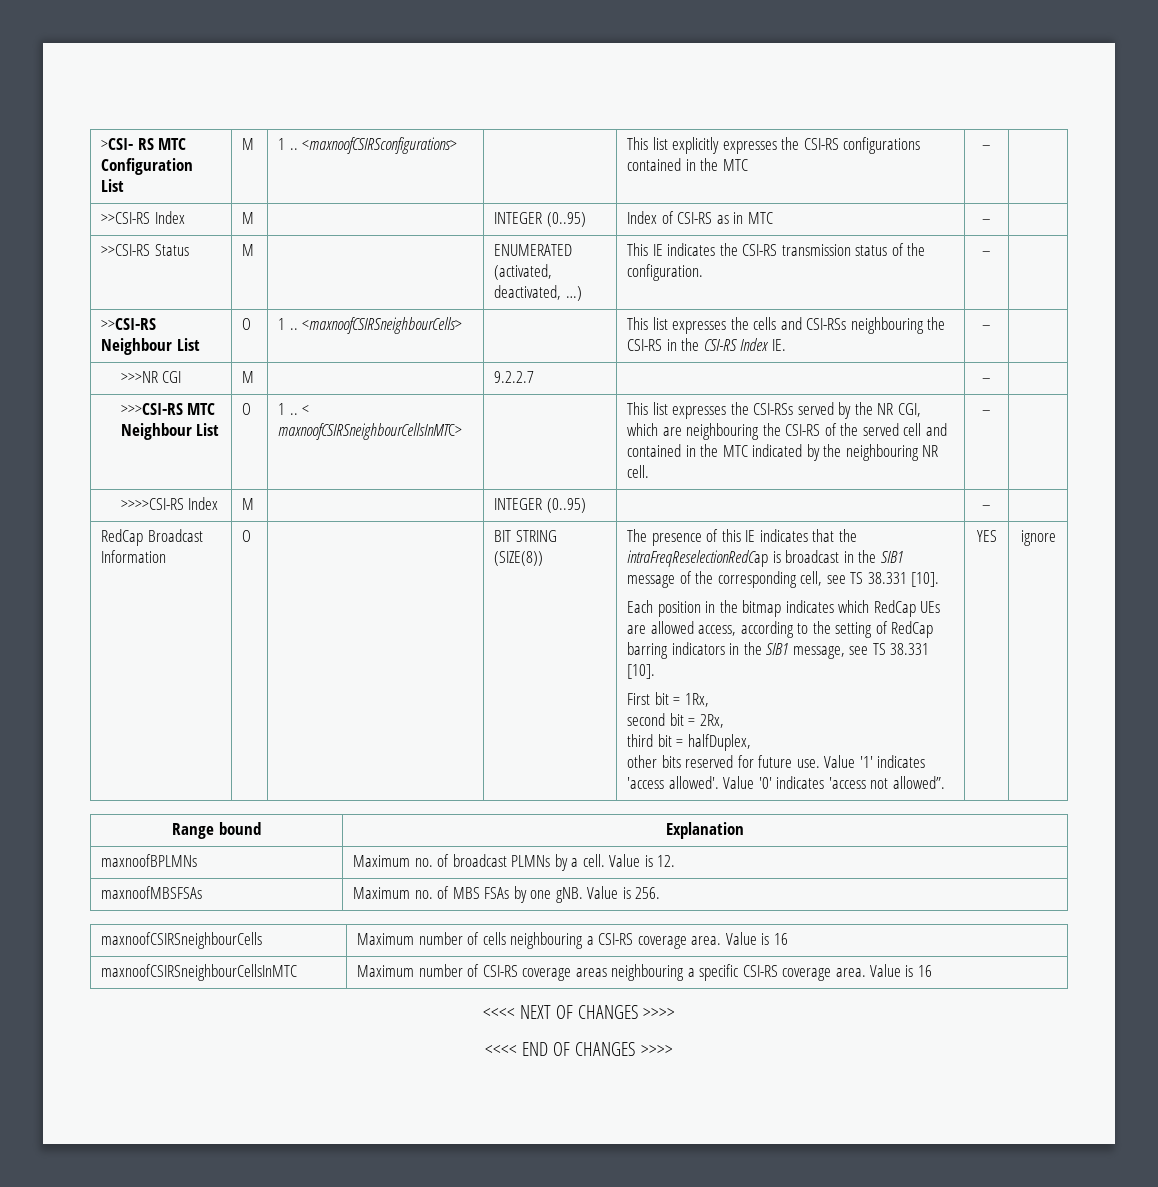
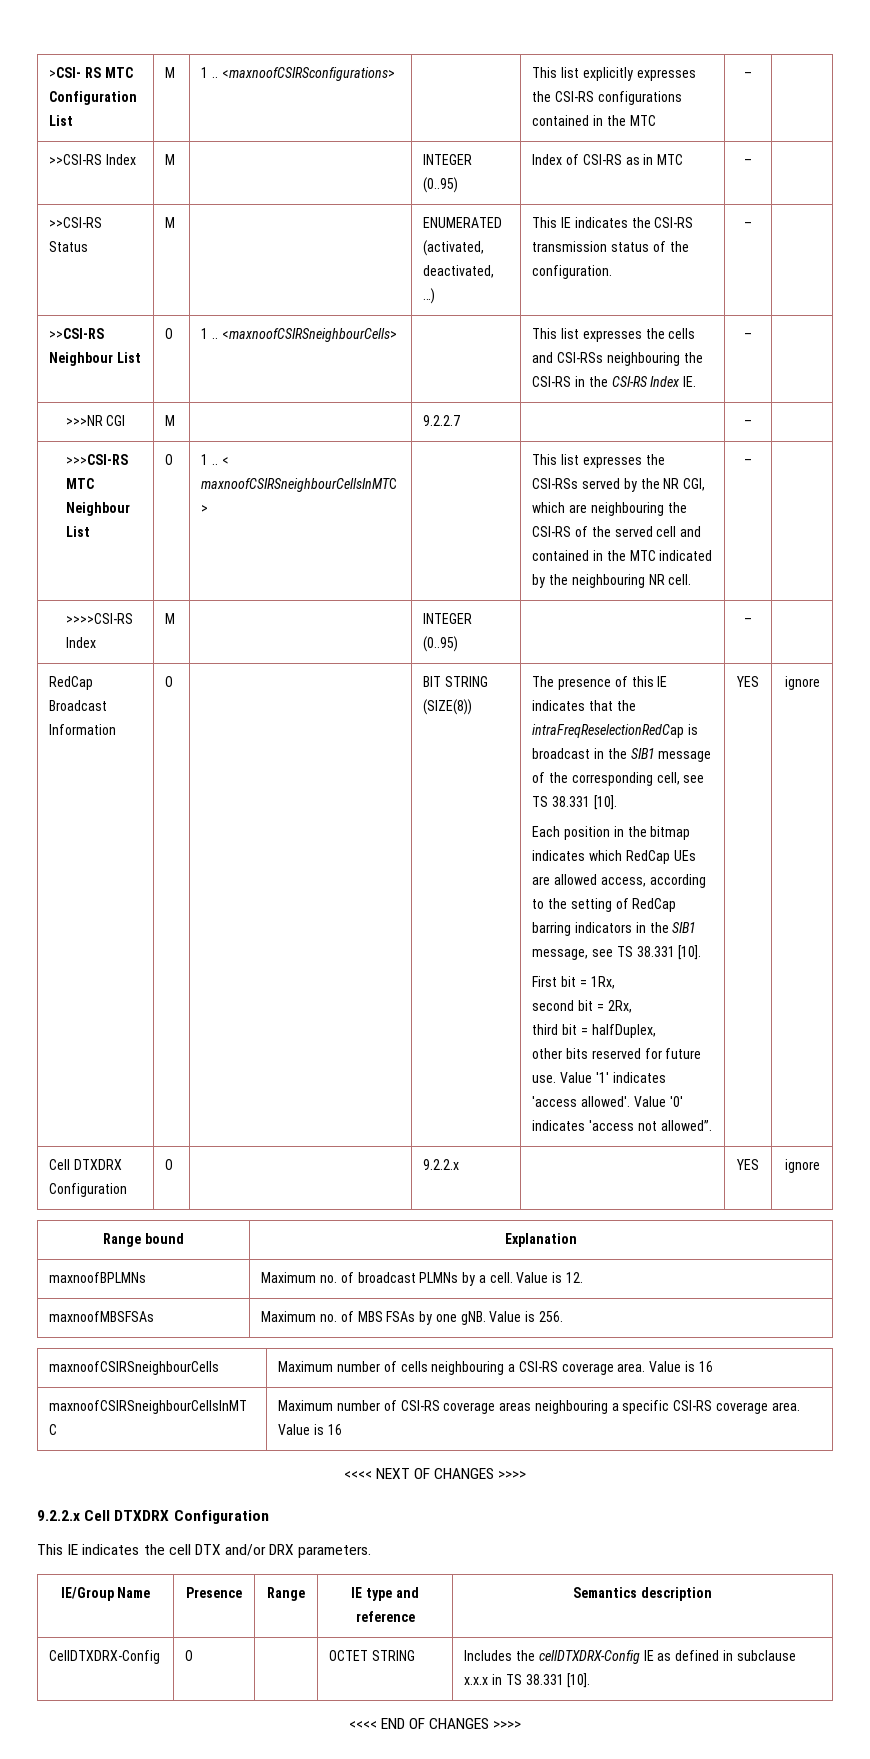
(1056, 538) none -> [49,1159,122,1170] [49,1183,128,1197] [165,1159,174,1170] [423,1159,460,1170] [736,1159,759,1170] [784,1159,820,1173] // Cell DTXDRX Configuration | O | | 9.2.2.x | | YES | ignore
(676, 1013) none -> [37,1510,269,1524] [37,1544,372,1558] [60,1587,151,1601] [186,1587,242,1598] [267,1587,305,1601] [351,1587,419,1601] [355,1611,415,1622] [573,1587,712,1601] [49,1650,161,1664] [185,1650,194,1661] [329,1650,415,1661] [464,1650,796,1664] [464,1673,591,1688] // 9.2.2.x Cell DTXDRX Configuration // This IE indicates the cell DTX and/or DRX parameters. // IE/Group Name | Presence | Range | IE type and reference | Semantics description // CellDTXDRX-Config | O | | OCTET STRING | Includes the cellDTXDRX-Config IE as defined in subclause x.x.x in TS 38.331 [10].

